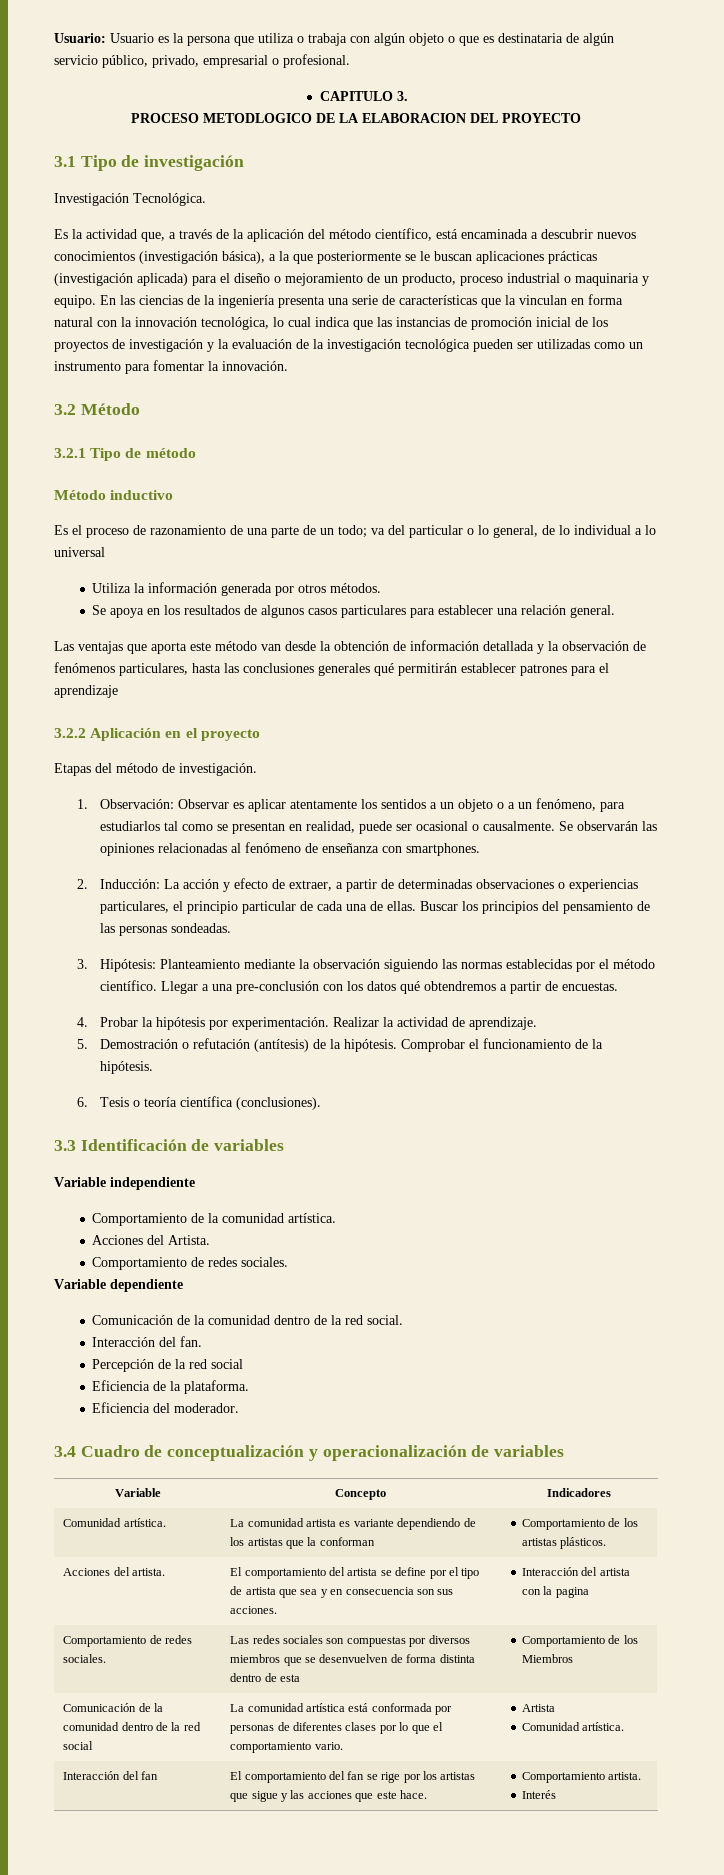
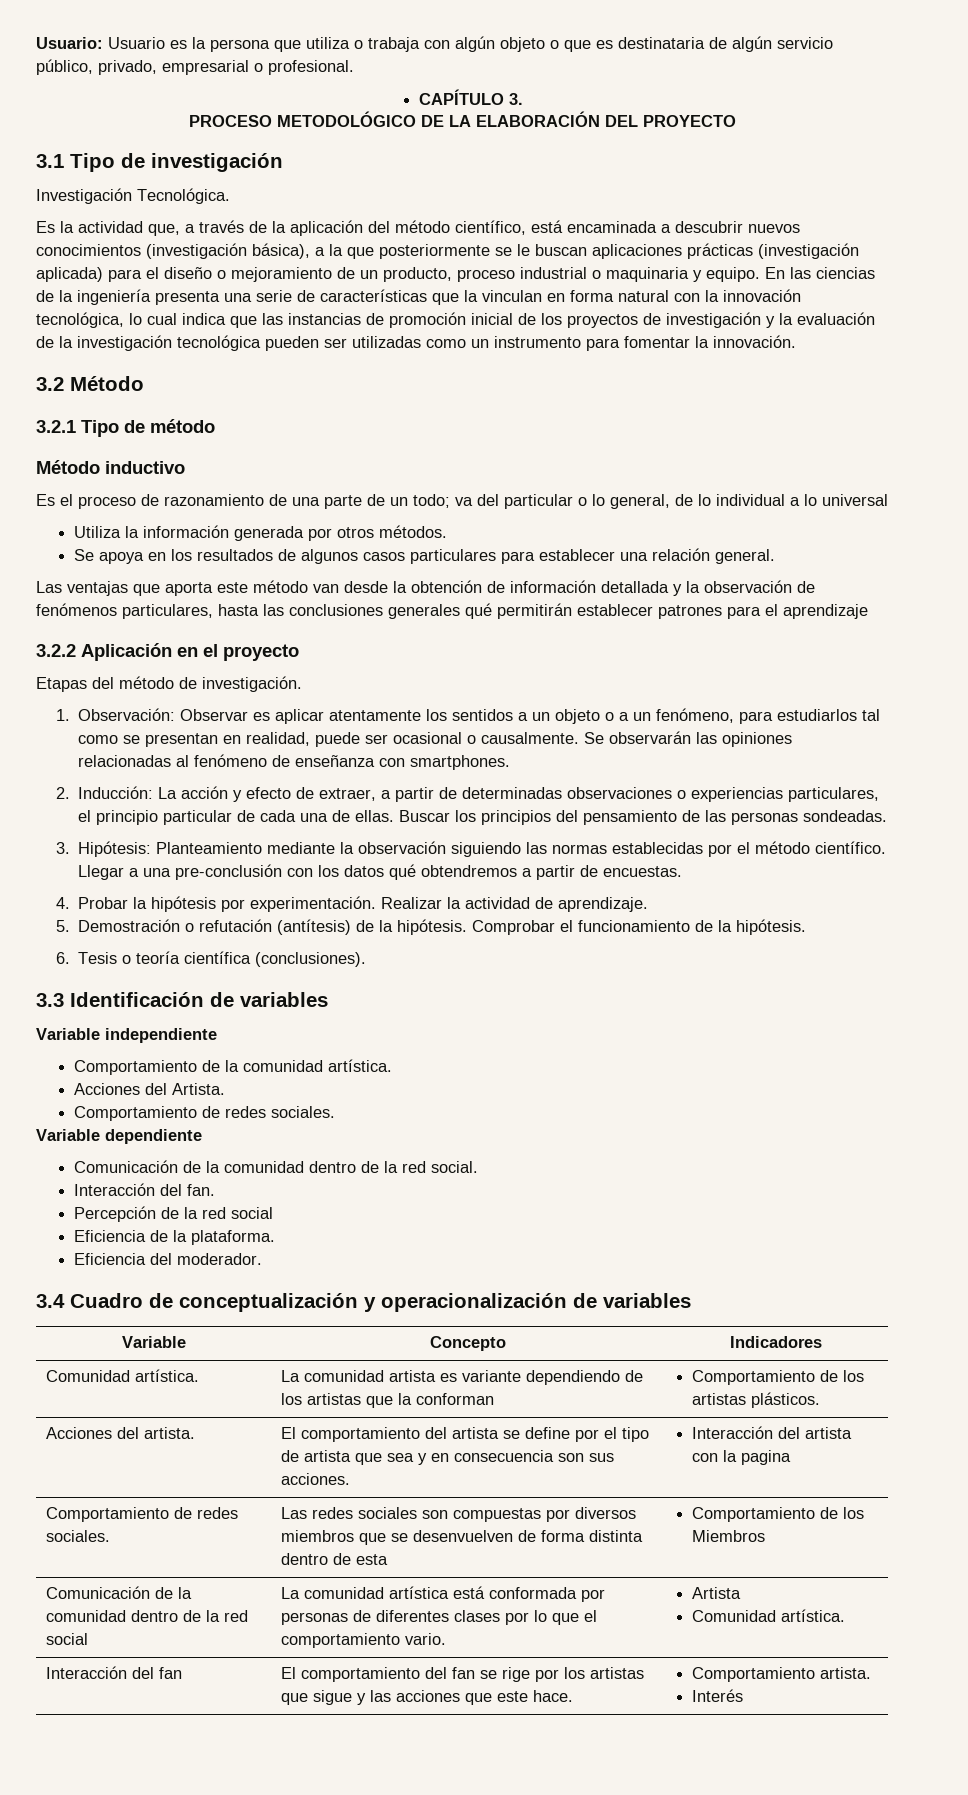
[319,91,393,101] CAPITULO -> [419,89,505,105] CAPÍTULO
[203,113,312,123] METODLOGICO -> [276,111,416,127] METODOLÓGICO
[362,113,466,123] ELABORACION -> [475,111,600,127] ELABORACIÓN

